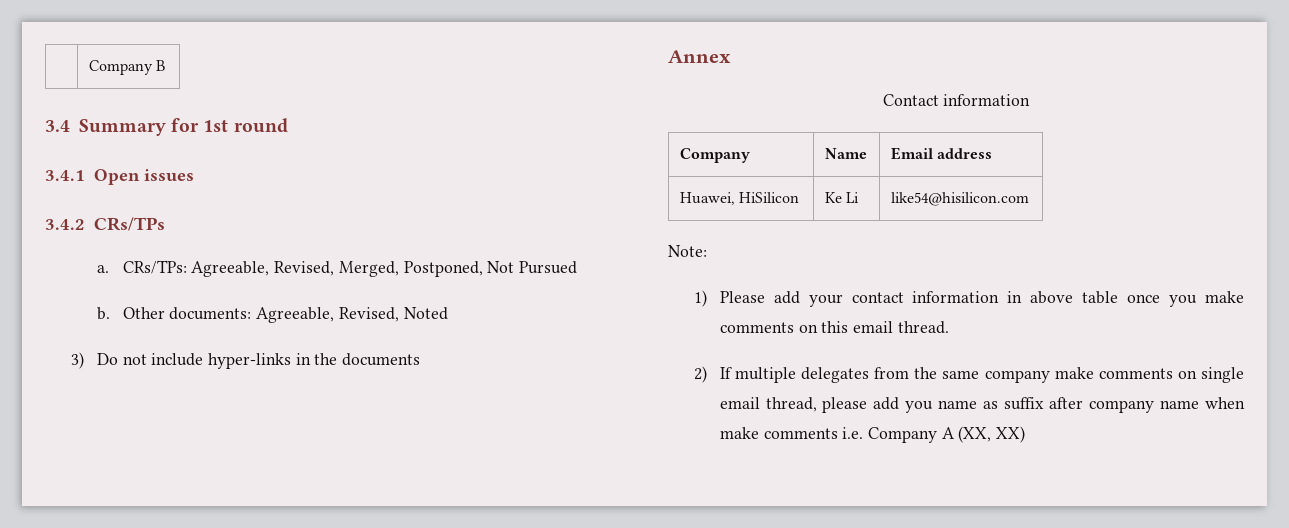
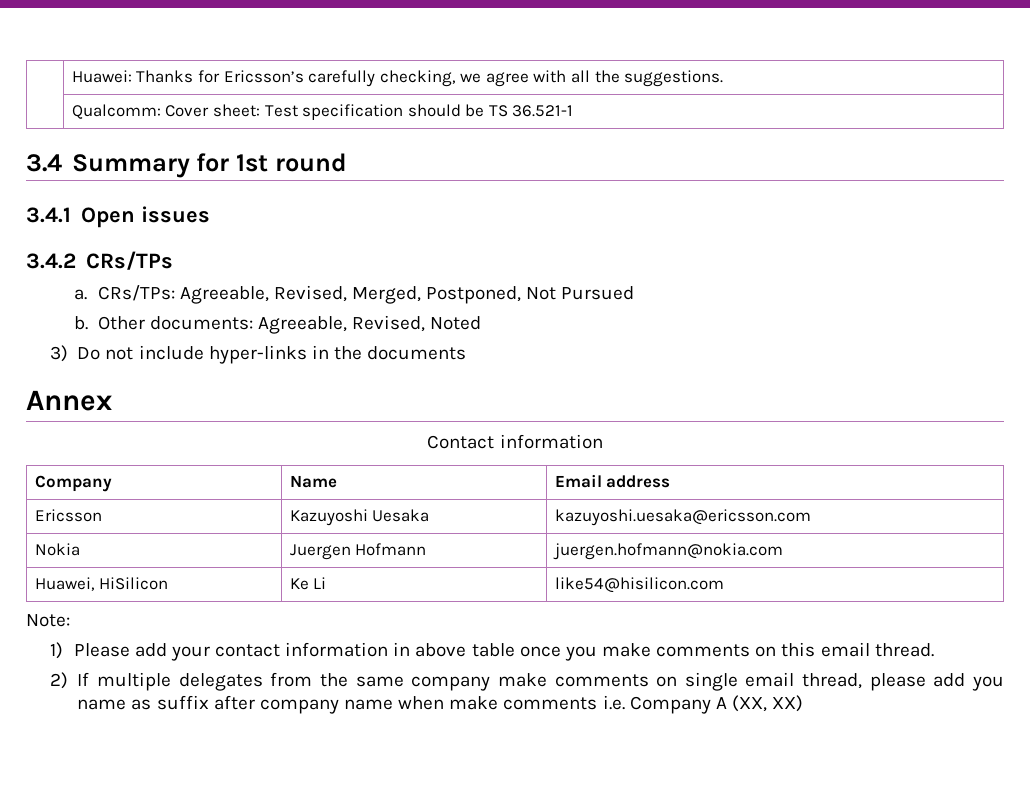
[88,60,166,75] | Company B -> [71,70,724,87] [71,104,574,120] | Huawei: Thanks for Ericsson’s carefully checking, we agree with all the suggestions. // | Qualcomm: Cover sheet: Test specification should be TS 36.521-1
(993, 153) none -> [34,509,102,522] [289,509,430,526] [554,509,811,526] [34,543,80,556] [289,543,427,560] [552,543,783,560] // Ericsson | Kazuyoshi Uesaka | kazuyoshi.uesaka@ericsson.com // Nokia | Juergen Hofmann | juergen.hofmann@nokia.com

